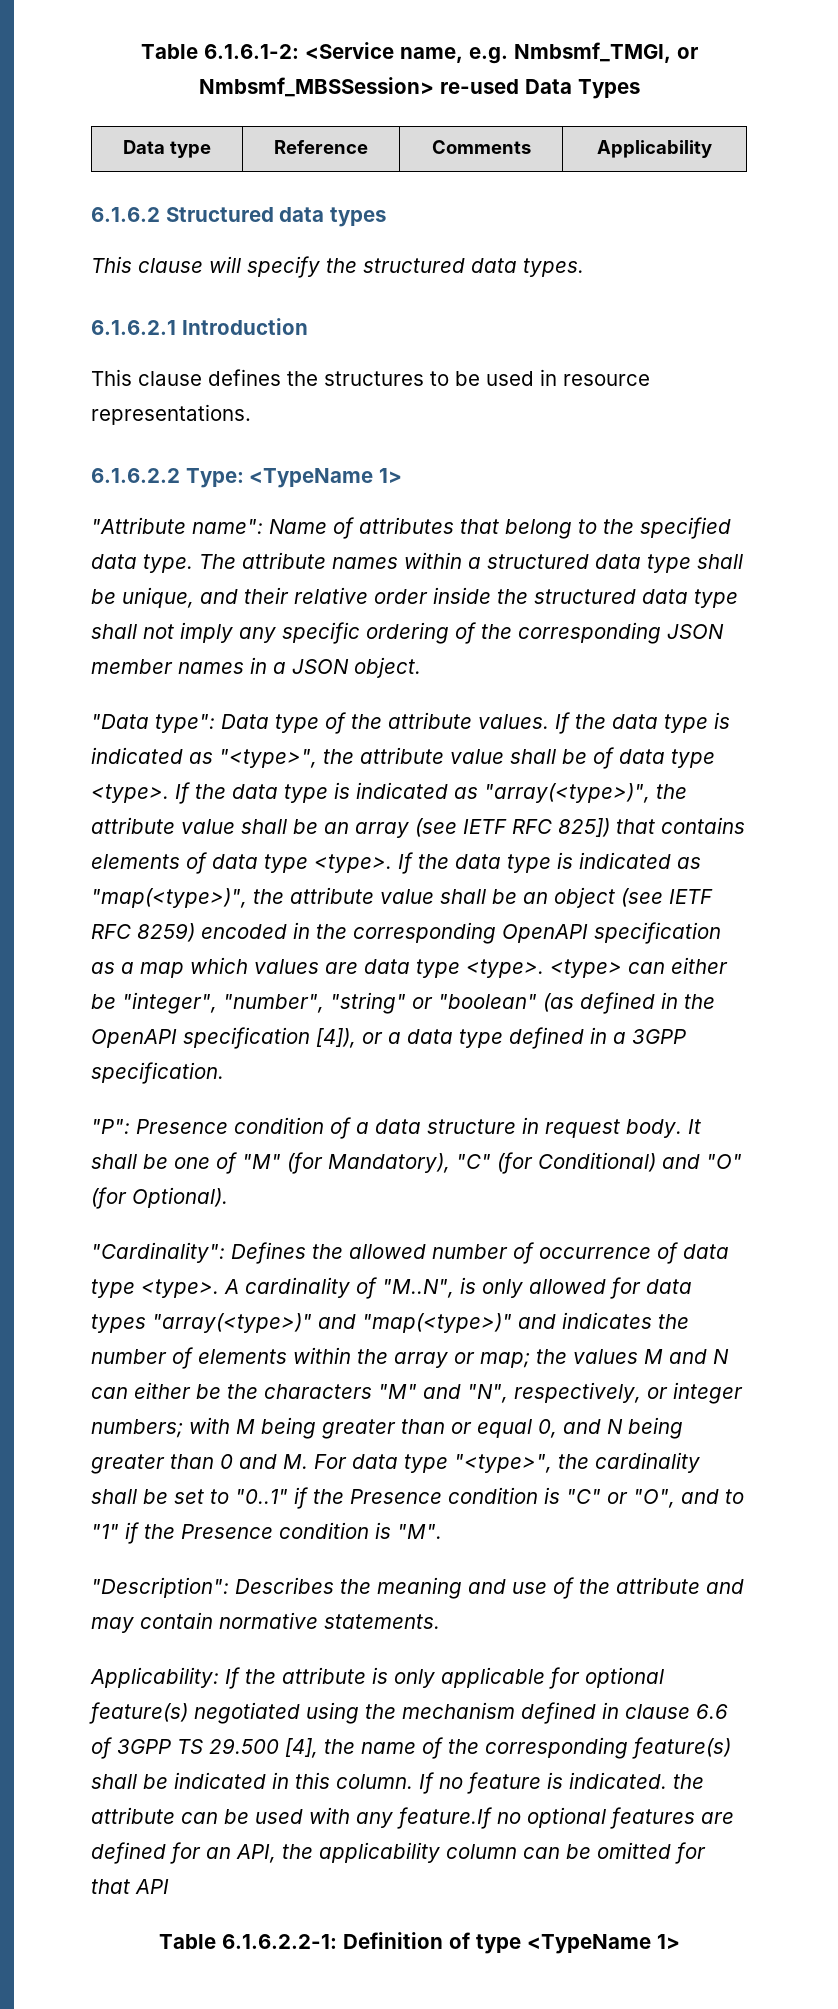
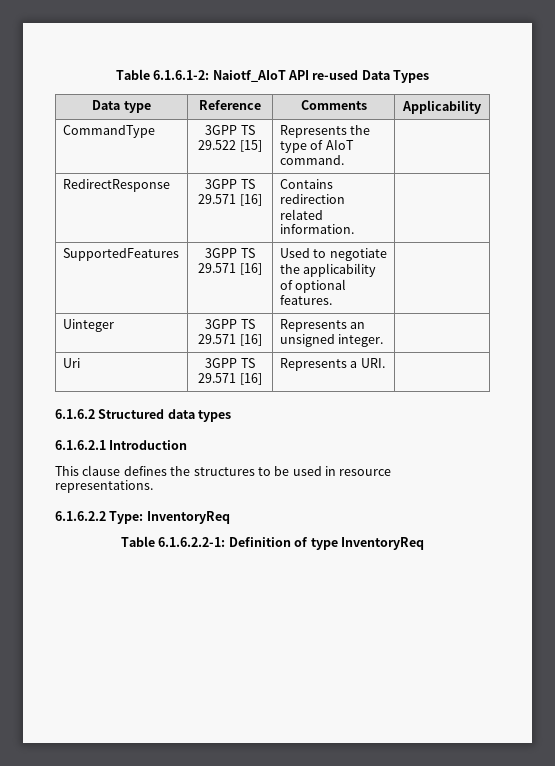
[304,42,698,64] [198,77,434,97] <Service name, e.g. Nmbsmf_TMGI, or Nmbsmf_MBSSession> -> [212,70,309,82] Naiotf_AIoT API
[91,207,386,227] [91,256,584,278] // 6.1.6.2 Structured data types // This clause will specify the structured data types. -> [62,125,155,138] [205,125,255,135] [198,140,262,152] [279,125,371,138] [279,140,354,153] [279,155,344,165] [62,179,170,192] [205,179,255,189] [198,194,262,206] [279,179,333,189] [279,194,345,204] [279,209,323,220] [279,224,354,234] [62,248,179,261] [205,248,255,258] [198,263,262,275] [279,248,387,261] [279,263,377,277] [279,279,347,293] [279,295,332,305] [62,319,114,332] [205,319,255,329] [198,334,262,346] [279,319,366,332] [279,334,384,347] [62,358,80,368] [205,358,255,368] [198,373,262,385] [279,358,385,371] [55,409,232,422] // CommandType | 3GPP TS 29.522 [15] | Represents the type of AIoT command. | // RedirectResponse | 3GPP TS 29.571 [16] | Contains redirection related information. | // SupportedFeatures | 3GPP TS 29.571 [16] | Used to negotiate the applicability of optional features. | // Uinteger | 3GPP TS 29.571 [16] | Represents an unsigned integer. | // Uri | 3GPP TS 29.571 [16] | Represents a URI. | // 6.1.6.2 Structured data types
[249,468,402,488] [91,517,731,539] [91,552,743,573] [91,587,738,608] [91,622,724,644] [91,657,421,678] [91,712,730,734] [91,747,715,769] [91,782,687,804] [91,817,745,838] [91,852,701,874] [91,887,713,908] [91,922,721,944] [91,957,728,978] [91,992,715,1014] [91,1027,687,1049] [91,1062,224,1084] [91,1117,701,1139] [91,1152,742,1174] [91,1187,228,1209] [91,1242,729,1264] [91,1277,692,1299] [91,1312,689,1333] [91,1347,729,1369] [91,1382,743,1404] [91,1417,683,1439] [91,1452,700,1474] [91,1487,744,1509] [91,1522,442,1544] [91,1577,744,1599] [91,1612,440,1633] [90,1667,664,1689] [89,1702,728,1724] [91,1737,731,1759] [91,1772,704,1794] [91,1807,734,1829] [91,1842,706,1864] [91,1879,169,1894] <TypeName 1> // "Attribute name": Name of attributes that belong to the specified data type. The attribute names within a structured data type shall be unique, and their relative order inside the structured data type shall not imply any specific ordering of the corresponding JSON member names in a JSON object. // "Data type": Data type of the attribute values. If the data type is indicated as "<type>", the attribute value shall be of data type <type>. If the data type is indicated as "array(<type>)", the attribute value shall be an array (see IETF RFC 825]) that contains elements of data type <type>. If the data type is indicated as "map(<type>)", the attribute value shall be an object (see IETF RFC 8259) encoded in the corresponding OpenAPI specification as a map which values are data type <type>. <type> can either be "integer", "number", "string" or "boolean" (as defined in the OpenAPI specification [4]), or a data type defined in a 3GPP specification. // "P": Presence condition of a data structure in request body. It shall be one of "M" (for Mandatory), "C" (for Conditional) and "O" (for Optional). // "Cardinality": Defines the allowed number of occurrence of data type <type>. A cardinality of "M..N", is only allowed for data types "array(<type>)" and "map(<type>)" and indicates the number of elements within the array or map; the values M and N can either be the characters "M" and "N", respectively, or integer numbers; with M being greater than or equal 0, and N being greater than 0 and M. For data type "<type>", the cardinality shall be set to "0..1" if the Presence condition is "C" or "O", and to "1" if the Presence condition is "M". // "Description": Describes the meaning and use of the attribute and may contain normative statements. // Applicability: If the attribute is only applicable for optional feature(s) negotiated using the mechanism defined in clause 6.6 of 3GPP TS 29.500 [4], the name of the corresponding feature(s) shall be indicated in this column. If no feature is indicated. the attribute can be used with any feature.If no optional features are defined for an API, the applicability column can be omitted for that API -> [146,511,230,524] InventoryReq
[526,1934,680,1954] <TypeName 1> -> [340,537,424,550] InventoryReq

